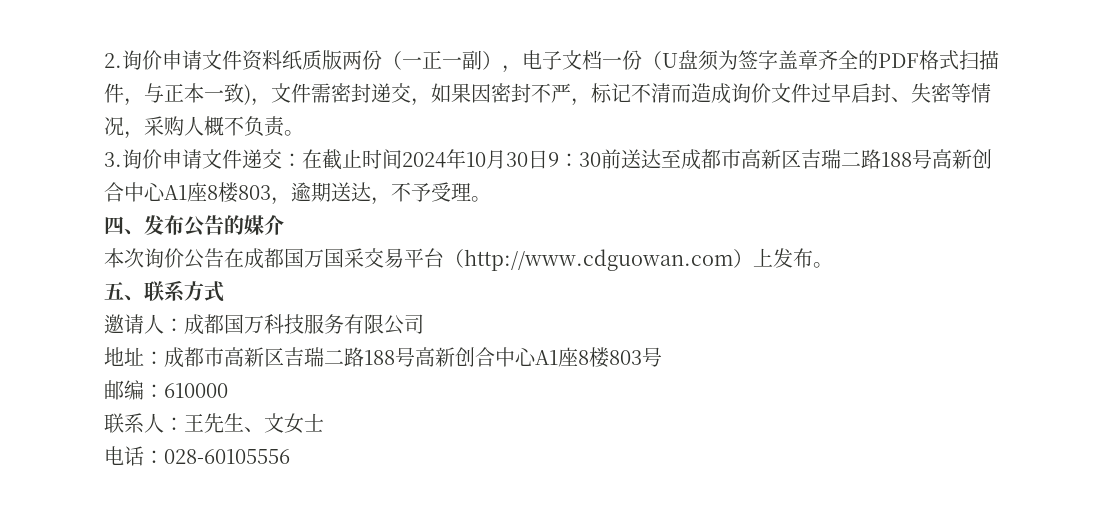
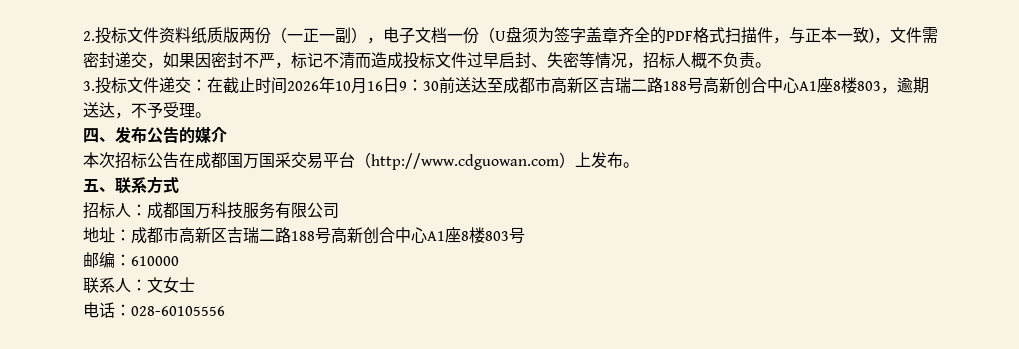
[122,50,202,70] 询价申请 -> [95,27,127,44] 投标
[731,83,771,103] 询价 -> [403,52,435,69] 投标
[144,116,184,136] 采购 -> [643,52,675,69] 招标
[122,149,202,169] 询价申请 -> [95,77,127,94] 投标
[402,152,446,168] 2024 -> [287,81,319,91] 2026
[506,152,528,167] 30 -> [367,81,383,91] 16
[144,248,184,268] 询价 -> [115,152,147,169] 招标
[104,314,144,334] 邀请 -> [83,202,115,219] 招标
[184,413,264,433] 王先生、 -> (147, 285) none

